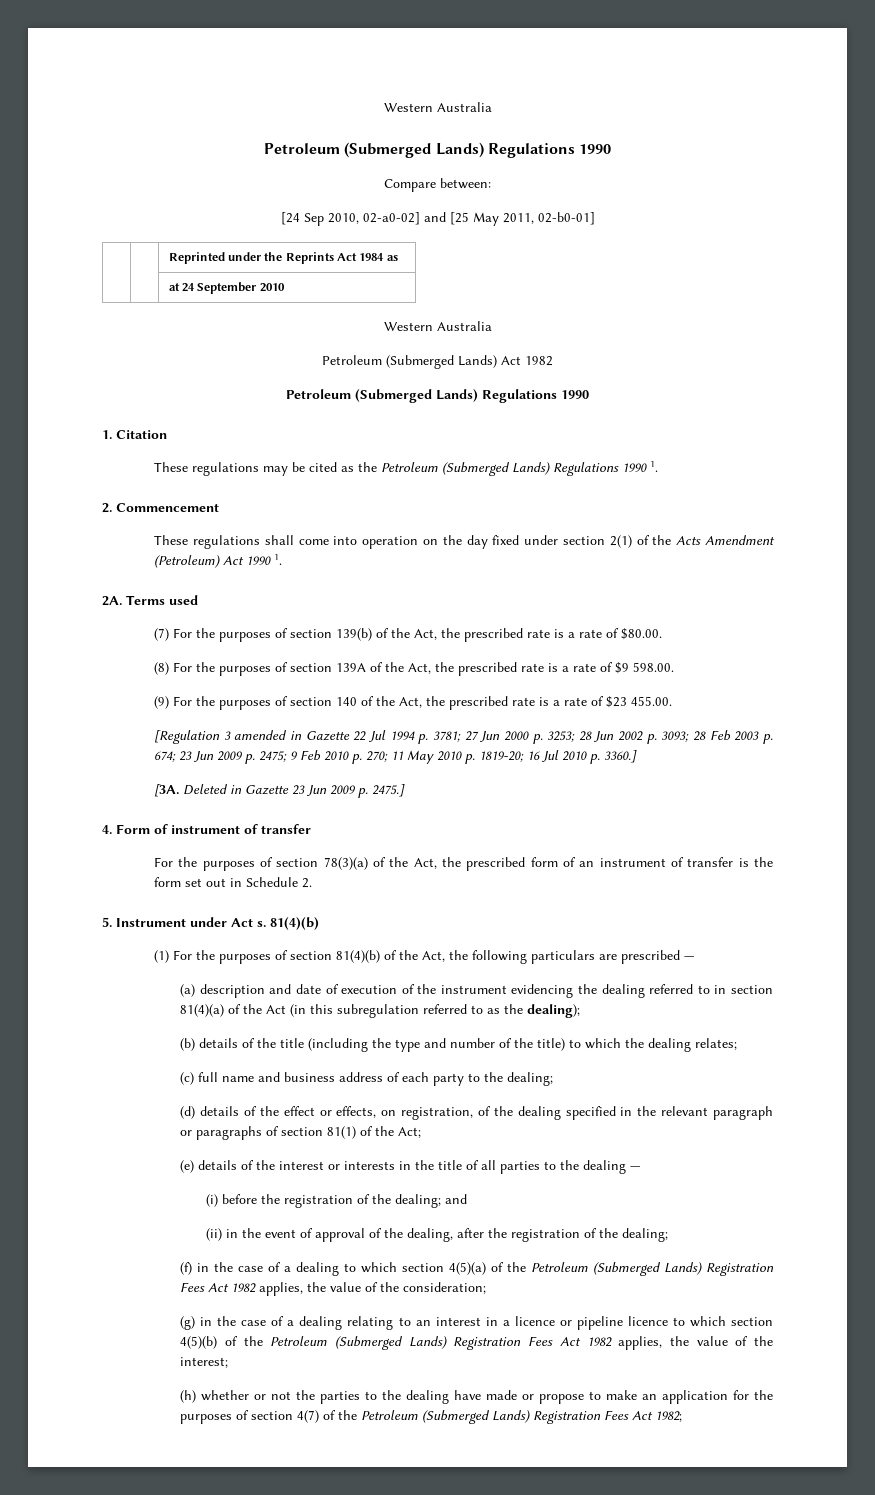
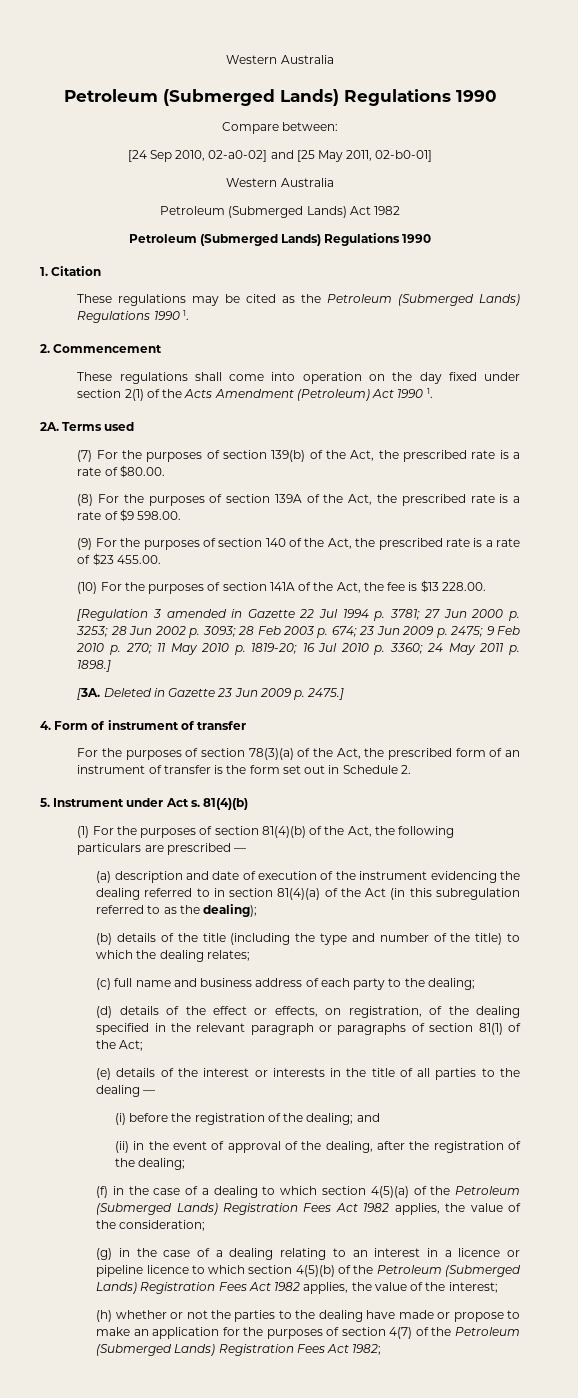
[168,252,398,264] [168,282,285,294] // | | Reprinted under the Reprints Act 1984 as // | | at 24 September 2010 -> (433, 156) none
(673, 701) none -> [77,580,486,594] // (10) For the purposes of section 141A of the Act, the fee is $13 228.00.
[604,750,638,763] 3360.] -> [389,643,520,655] [77,660,112,672] 3360; 24 May 2011 p. 1898.]

